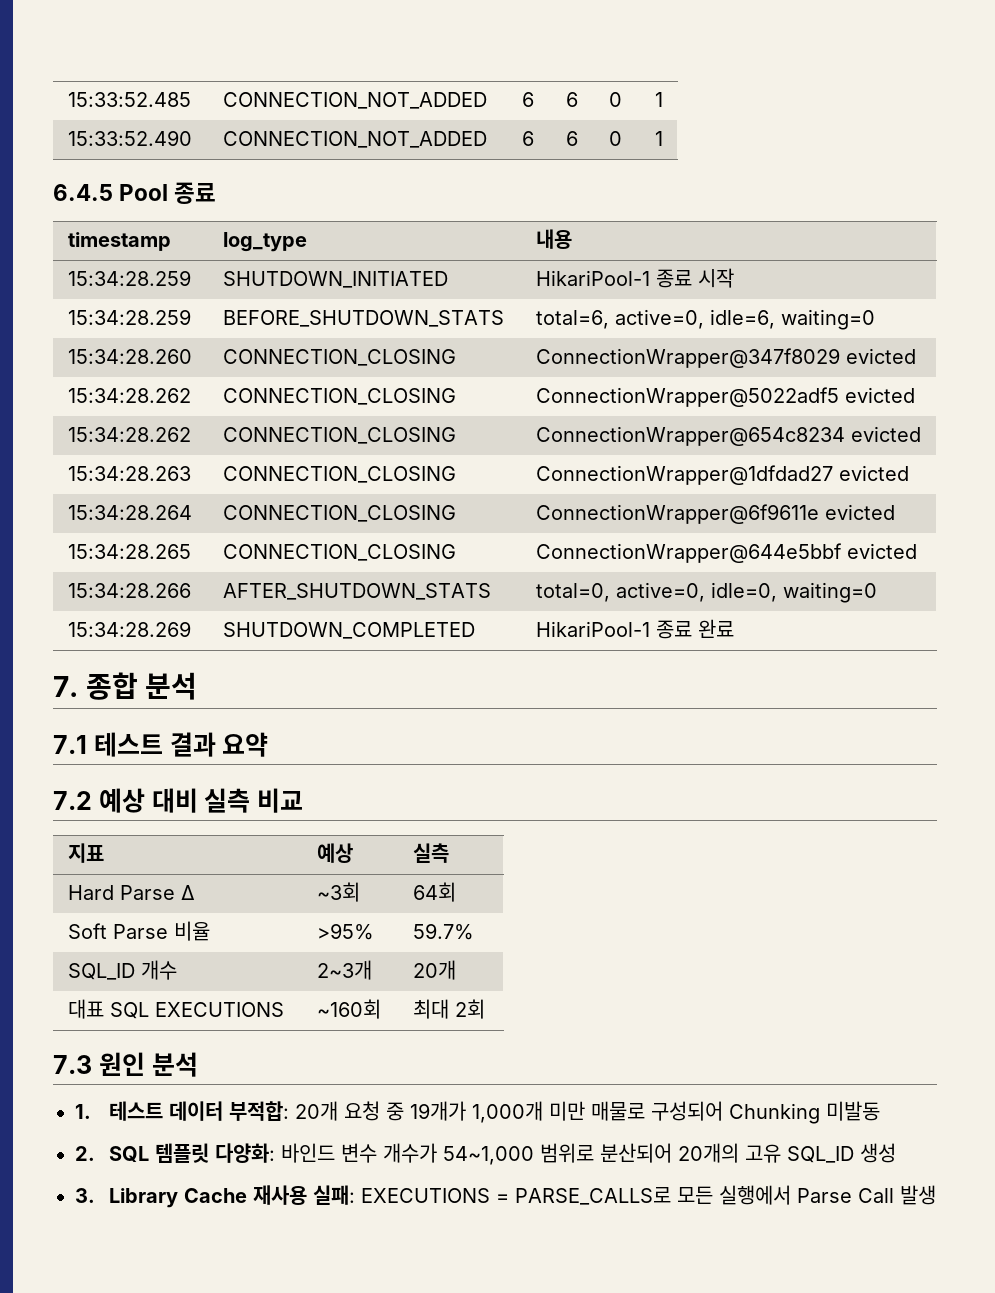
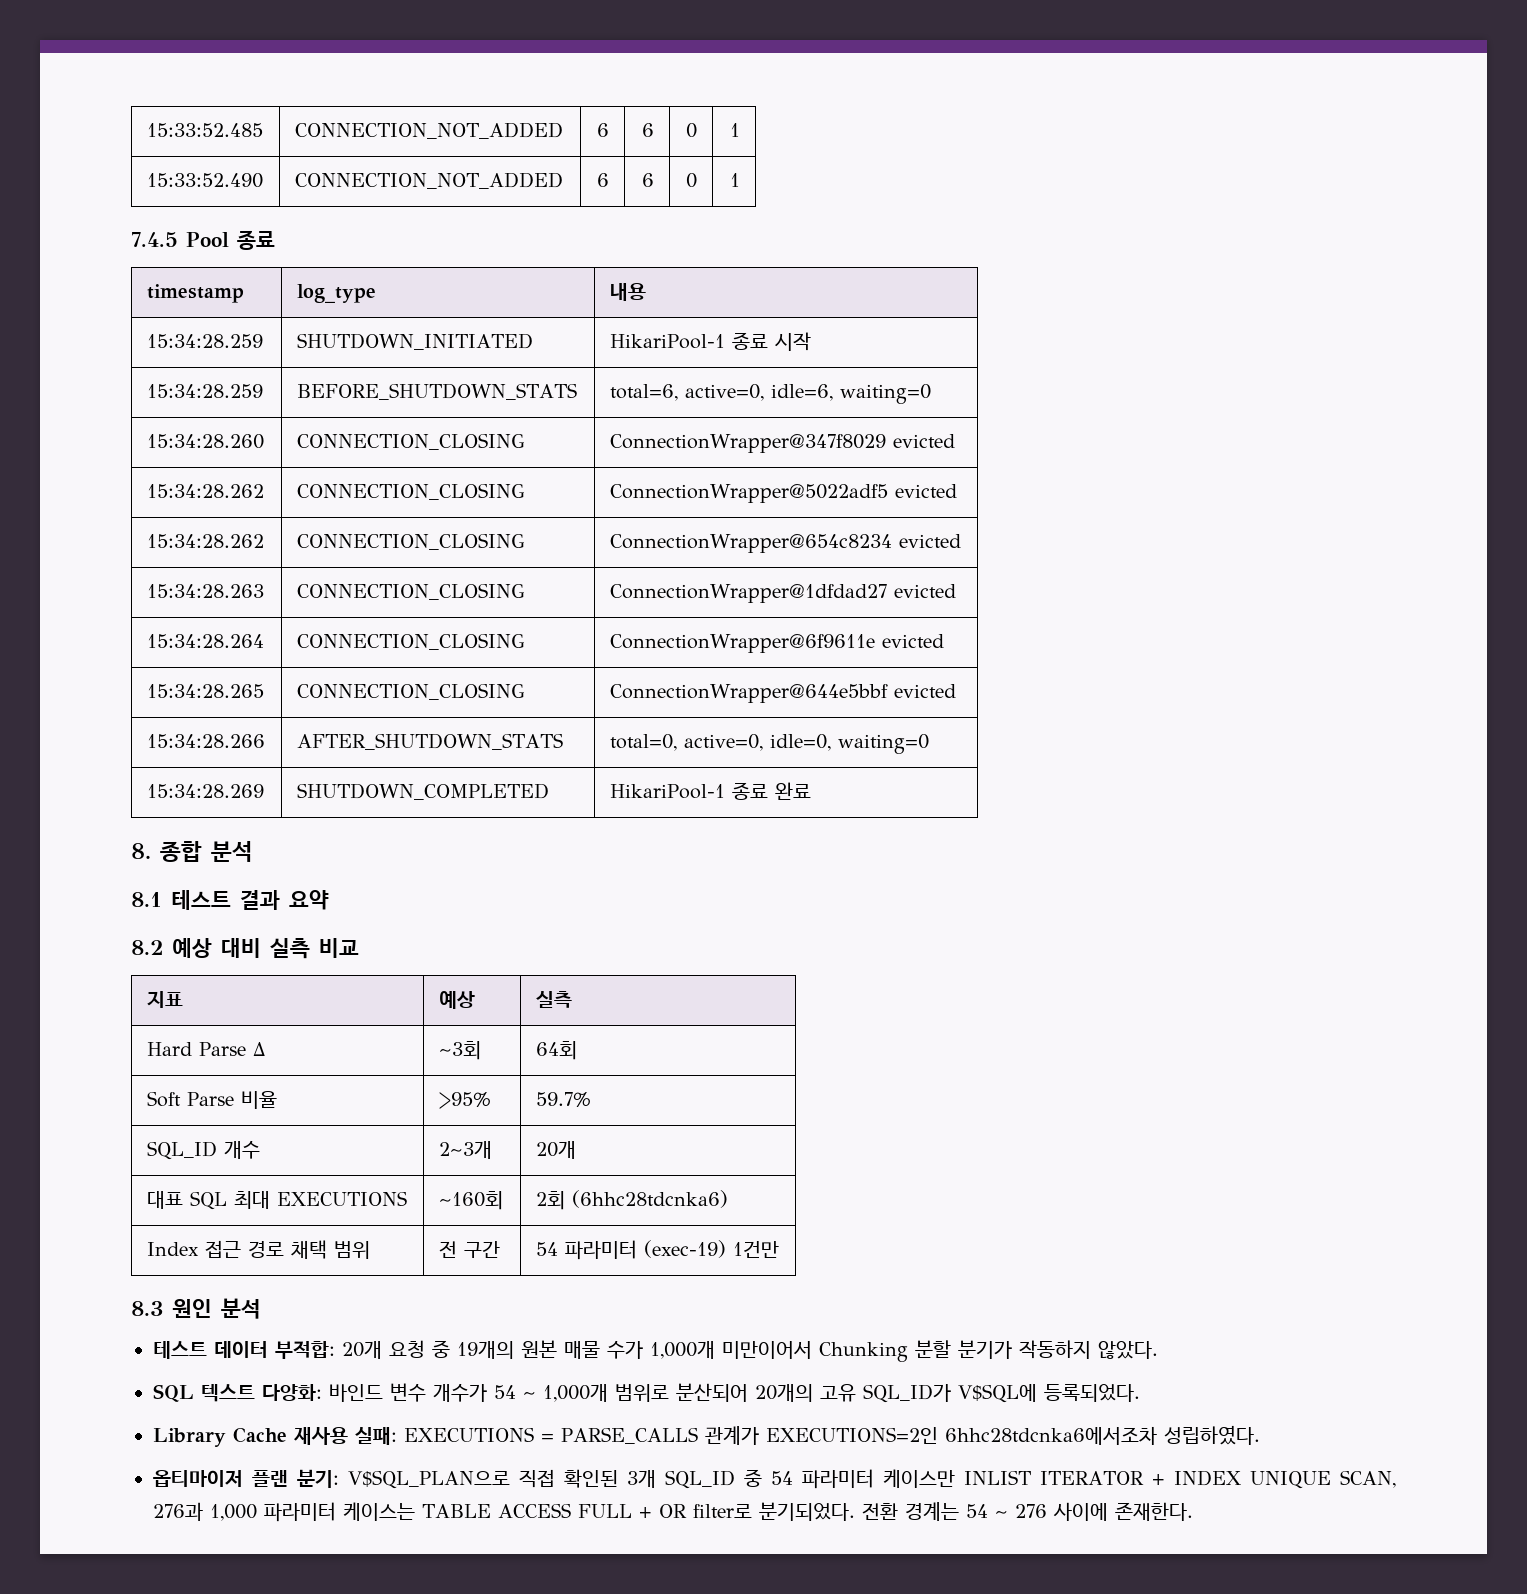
[53,184,113,201] 6.4.5 -> [131,232,178,247] 7.4.5
[53,676,78,697] 7. -> [131,843,151,859] 8.
[53,735,87,754] 7.1 -> [131,892,162,907] 8.1
[53,791,92,810] 7.2 -> [131,940,163,955] 8.2
(150, 1010) none -> [233,1191,270,1209] 최대
[413,999,450,1019] 최대 -> (503, 1200) none
[53,1055,92,1074] // 7.3 -> [571,1190,728,1208] [146,1240,370,1259] [438,1241,500,1258] [535,1240,779,1260] [131,1301,163,1316] (6hhc28tdcnka6) // Index 접근 경로 채택 범위 | 전 구간 | 54 파라미터 (exec-19) 1건만 // 8.3
[75,1104,91,1119] 1. -> (261, 1308) none
[410,1101,881,1124] [75,1143,210,1163] 19개가 1,000개 미만 매물로 구성되어 Chunking 미발동 // 2. SQL 템플릿 -> [457,1340,1158,1362] [153,1384,255,1403] 19개의 원본 매물 수가 1,000개 미만이어서 Chunking 분할 분기가 작동하지 않았다. // SQL 텍스트
[443,1146,535,1165] 54~1,000 -> [494,1384,608,1402] 54 ~ 1,000개
[787,1143,897,1163] [75,1188,95,1203] SQL_ID 생성 // 3. -> [863,1384,1140,1403] SQL_ID가 V$SQL에 등록되었다. //
[515,1185,937,1205] PARSE_CALLS로 모든 실행에서 Parse Call 발생 -> [561,1425,1260,1445] [153,1469,1397,1489] [153,1502,1193,1522] PARSE_CALLS 관계가 EXECUTIONS=2인 6hhc28tdcnka6에서조차 성립하였다. // 옵티마이저 플랜 분기: V$SQL_PLAN으로 직접 확인된 3개 SQL_ID 중 54 파라미터 케이스만 INLIST ITERATOR + INDEX UNIQUE SCAN, 276과 1,000 파라미터 케이스는 TABLE ACCESS FULL + OR filter로 분기되었다. 전환 경계는 54 ~ 276 사이에 존재한다.

